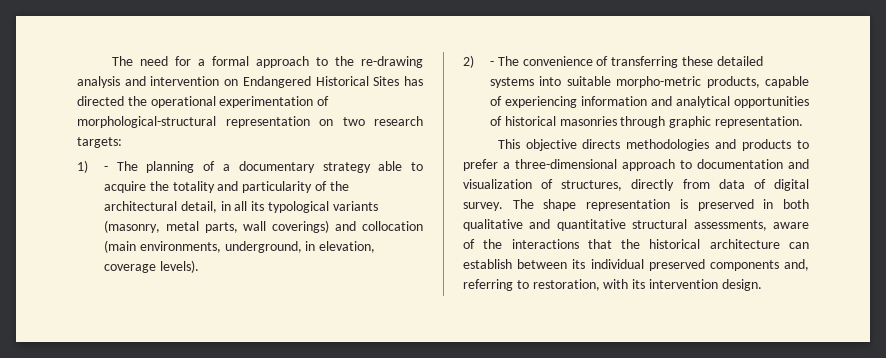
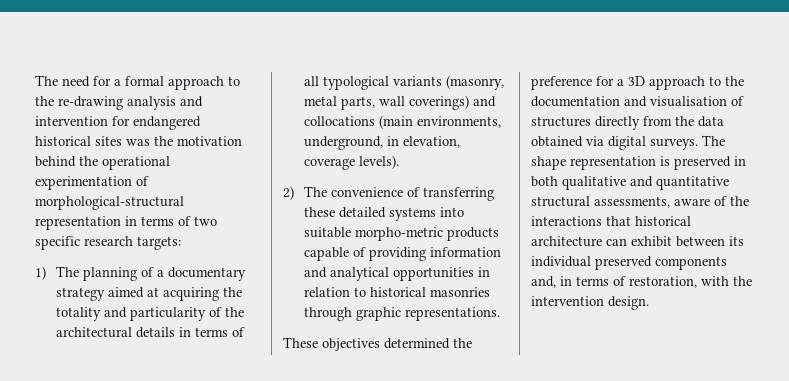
[224,76,423,88] [77,96,124,106] on Endangered Historical Sites has directed -> [112,116,201,130] [35,136,242,146] [35,156,76,167] for endangered historical sites was the motivation behind
[319,117,365,126] on two -> [125,216,217,226] [35,236,80,250] in terms of two specific
[103,166,108,171] - -> (46, 273) none
[378,161,423,171] [103,181,146,193] able to acquire -> [107,287,219,301] aimed at acquiring
[180,201,265,213] detail, in all its -> [135,327,245,338] [303,76,319,86] details in terms of all
[361,221,423,231] collocation -> [303,116,375,126] collocations
[489,61,494,66] - -> (294, 193) none
[706,76,760,88] products, -> [446,227,499,241] products
[504,96,577,108] experiencing -> [368,247,426,261] providing
[489,116,502,126] of -> [477,267,490,277] [303,287,366,297] in relation to
[714,116,803,128] [497,139,809,151] [463,159,692,171] representation. // This objective directs methodologies and products to prefer a three-dimensional approach to -> [404,307,500,321] [283,337,472,351] [531,76,744,90] representations. // These objectives determined the preference for a 3D approach to the
[463,179,809,191] [463,202,503,211] visualization of structures, directly from data of digital survey. -> [650,96,744,107] [531,116,724,130] [531,136,698,150] visualisation of structures directly from the data obtained via digital surveys.
[621,239,641,249] the -> (631, 221) none
[463,259,512,269] establish -> [631,236,672,247] exhibit
[463,279,529,291] referring to -> [560,276,626,286] in terms of
[632,279,646,289] its -> [733,276,752,286] the

